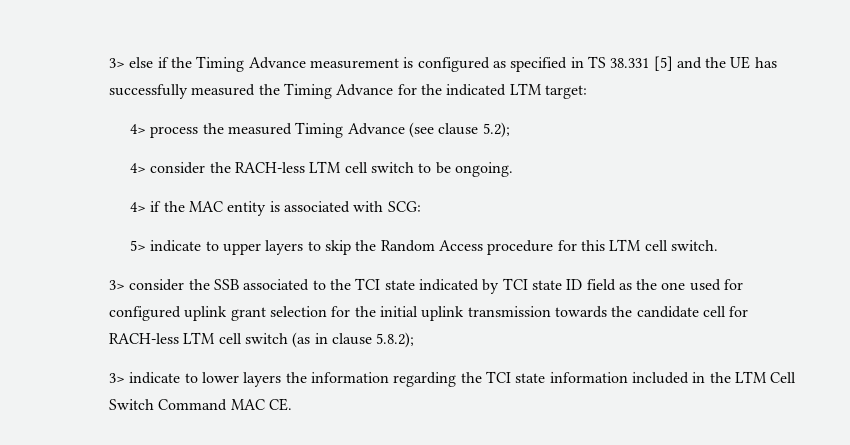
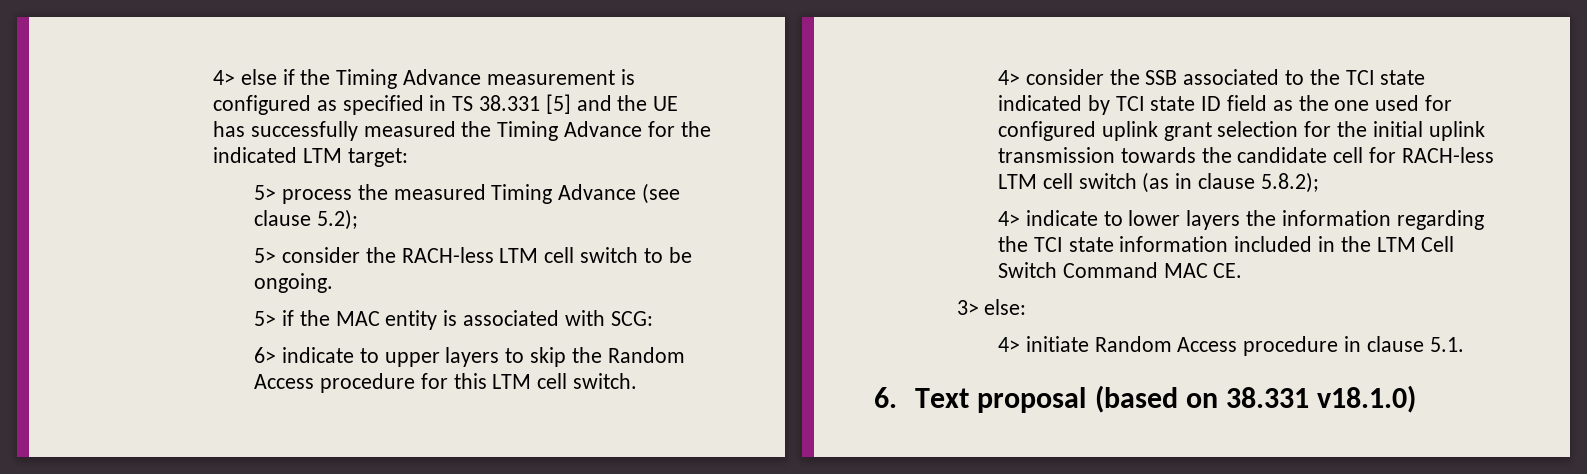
[109,58,126,68] 3> -> [212,70,235,85] 4>
[130,124,147,134] 4> -> [254,185,277,200] 5>
[130,163,147,173] 4> -> [254,248,277,263] 5>
[130,202,147,212] 4> -> [254,311,277,326] 5>
[130,240,147,251] 5> -> [254,347,277,363] 6>
[109,280,126,290] 3> -> [997,70,1020,85] 4>
[109,373,126,383] 3> -> [997,211,1020,226] 4>
(293, 404) none -> [956,299,1027,315] [997,336,1464,356] [874,385,1416,413] // 3> else: // 4> initiate Random Access procedure in clause 5.1. // 6. Text proposal (based on 38.331 v18.1.0)

